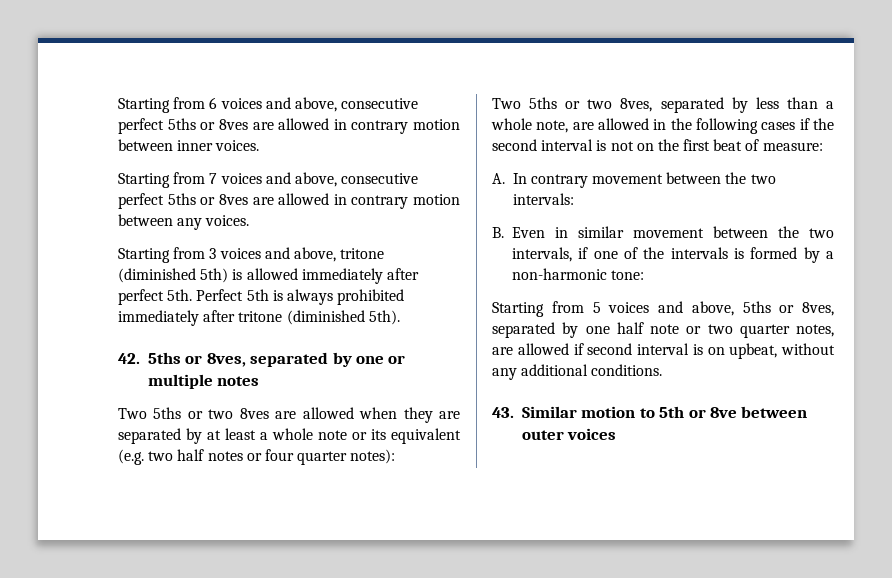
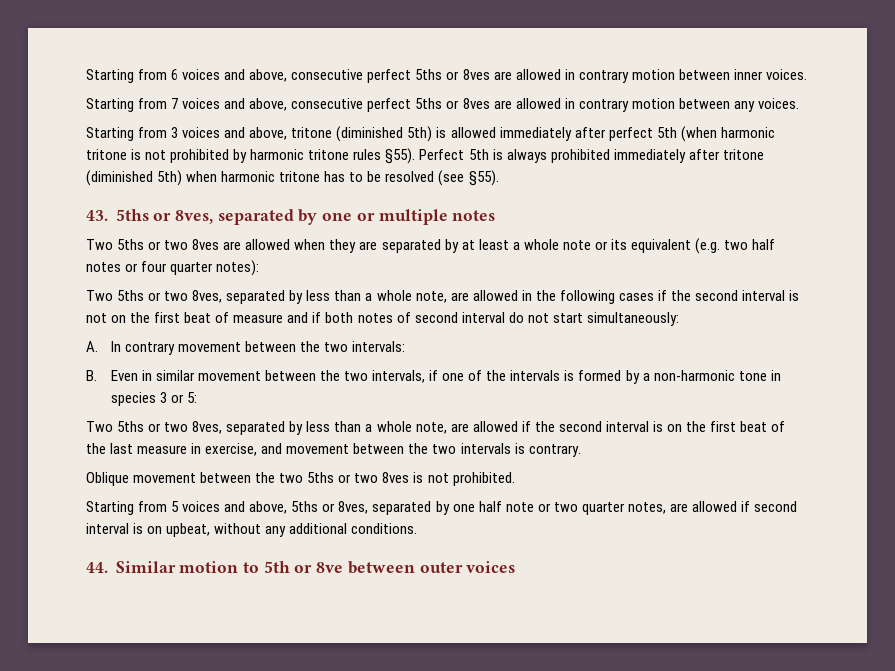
[167,289,193,301] 5th. -> [656,126,775,142] [86,148,416,164] 5th (when harmonic tritone is not prohibited by harmonic tritone rules §55).
[368,310,400,325] [118,353,140,364] 5th). // 42. -> [157,170,499,186] [86,210,108,221] 5th) when harmonic tritone has to be resolved (see §55). // 43.
[762,142,823,151] measure: -> [233,312,679,326] measure and if both notes of second interval do not start simultaneously:
[610,270,644,280] tone: -> [738,370,781,381] [110,392,197,406] [86,421,786,435] [86,443,581,457] [86,472,515,486] tone in species 3 or 5: // Two 5ths or two 8ves, separated by less than a whole note, are allowed if the second interval is on the first beat of the last measure in exercise, and movement between the two intervals is contrary. // Oblique movement between the two 5ths or two 8ves is not prohibited.
[492,407,514,418] 43. -> [86,562,108,573] 44.

